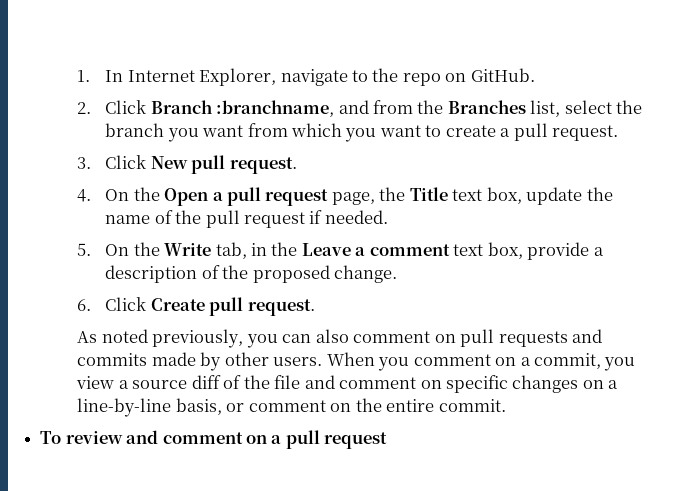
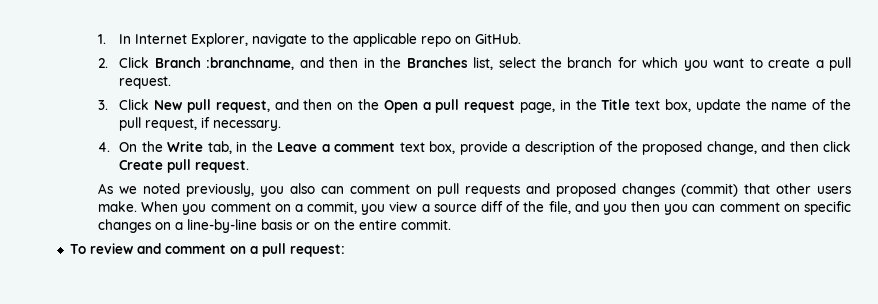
(399, 75) none -> [353,33,418,47] applicable
[373,100,414,114] from -> [329,57,375,68] then in
[167,123,288,142] you want from -> [617,57,637,68] for
[229,157,297,174] [77,189,130,202] request. // 4. On -> [215,99,354,113] request, and then on
(375, 198) none -> [559,99,571,110] in
[244,210,388,228] [77,243,92,256] request if needed. // 5. -> [145,117,282,131] [97,142,110,152] request, if necessary. // 4.
[334,265,398,283] [77,297,147,311] change. // 6. Click -> [706,141,851,155] change, and then click
(98, 337) none -> [118,186,137,194] we
[282,329,349,343] can also -> [289,183,344,194] also can
[77,352,323,371] commits made by other users. -> [556,183,851,197] [97,201,137,212] proposed changes (commit) that other users make.
[274,375,335,389] file and -> [548,201,716,215] file, and you then you can
[175,398,326,415] basis, or comment -> [260,219,310,230] basis or
[324,432,388,449] request -> [289,244,345,257] request:

